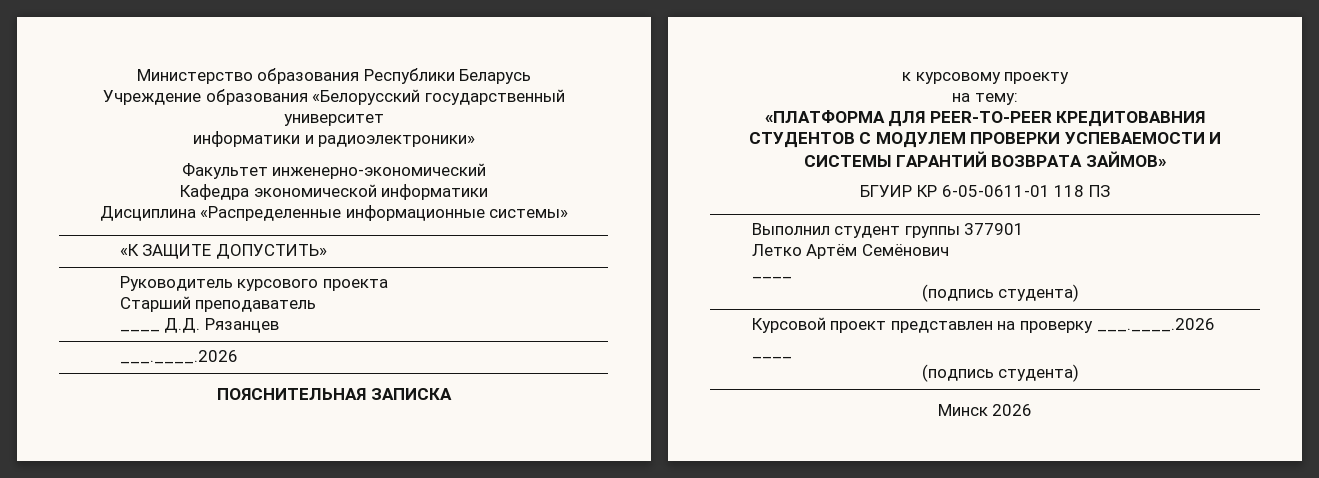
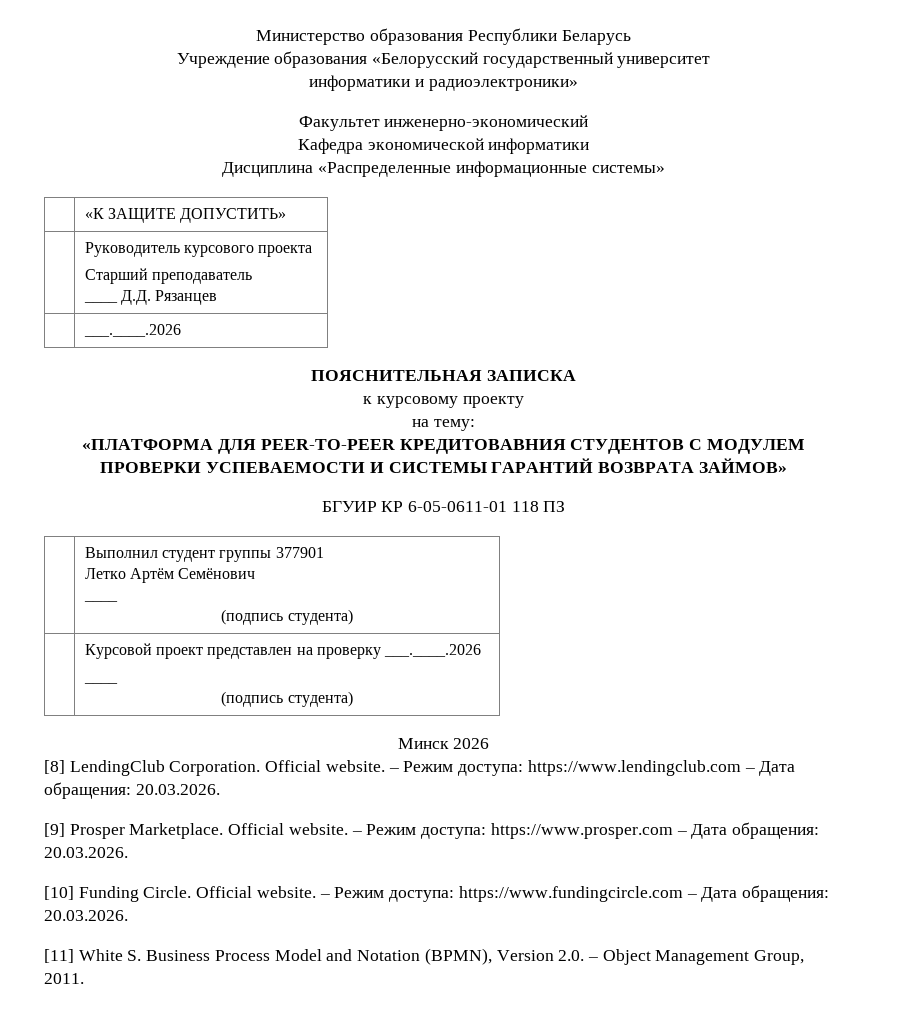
(1033, 410) none -> [44,760,796,776] [44,782,220,799] [44,822,819,839] [44,847,128,858] [44,885,829,902] [44,910,128,921] [44,948,805,965] [44,973,84,984] // [8] LendingClub Corporation. Official website. – Режим доступа: https://www.lendingclub.com – Дата обращения: 20.03.2026. // [9] Prosper Marketplace. Official website. – Режим доступа: https://www.prosper.com – Дата обращения: 20.03.2026. // [10] Funding Circle. Official website. – Режим доступа: https://www.fundingcircle.com – Дата обращения: 20.03.2026. // [11] White S. Business Process Model and Notation (BPMN), Version 2.0. – Object Management Group, 2011.

